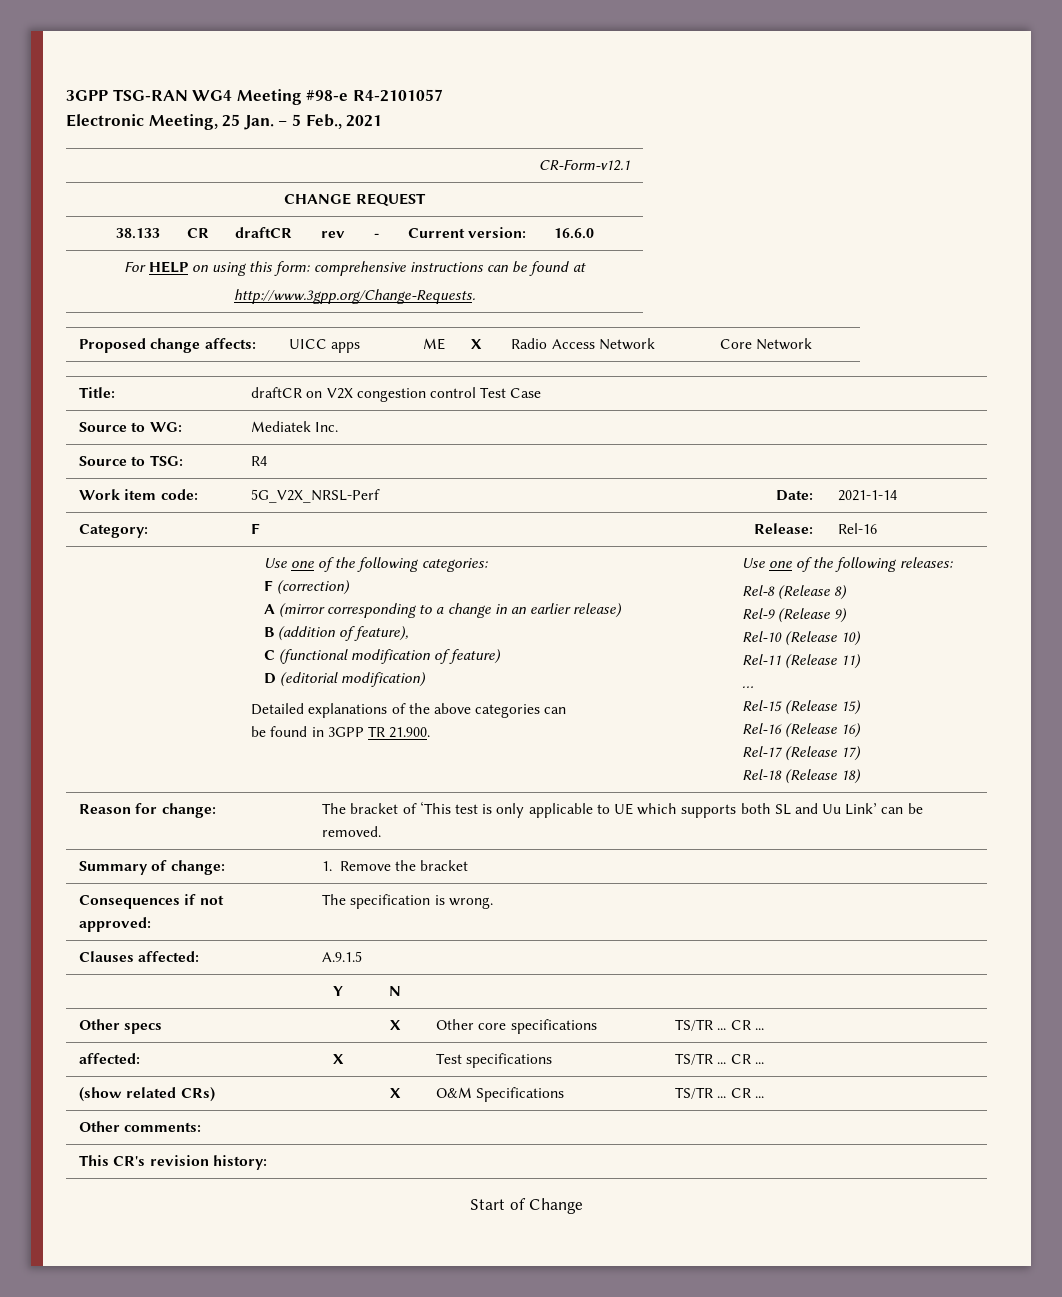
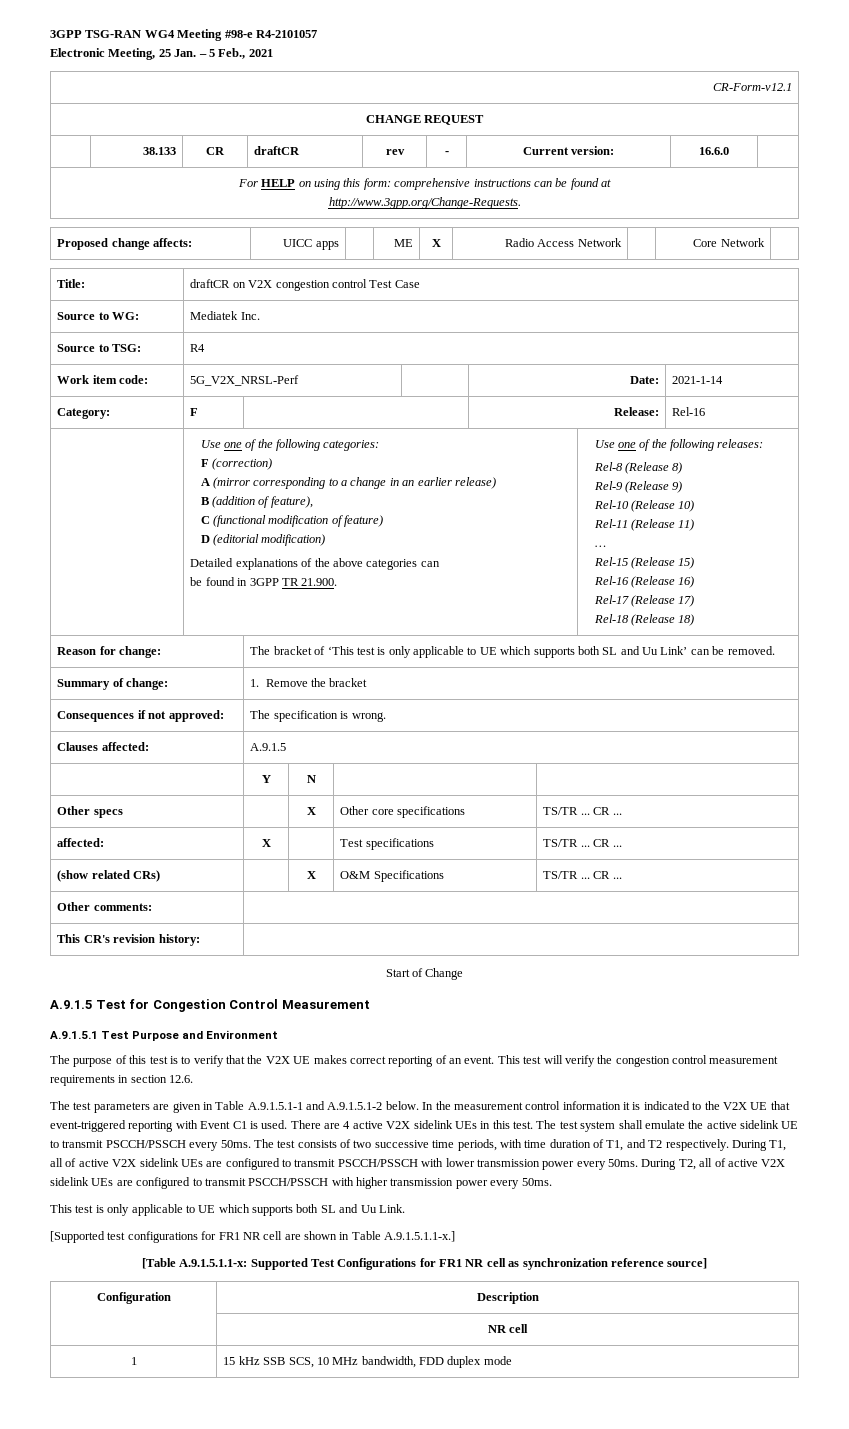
(583, 1206) none -> [50,999,370,1012] [50,1030,279,1041] [50,1055,779,1067] [50,1075,194,1086] [50,1101,790,1113] [50,1120,799,1132] [50,1139,787,1151] [50,1158,786,1170] [50,1177,552,1189] [50,1204,405,1216] [50,1231,456,1243] [141,1258,708,1270] [96,1292,171,1304] [476,1292,539,1304] [487,1324,529,1333] [130,1357,137,1365] [223,1356,512,1368] // A.9.1.5 Test for Congestion Control Measurement // A.9.1.5.1 Test Purpose and Environment // The purpose of this test is to verify that the V2X UE makes correct reporting of an event. This test will verify the congestion control measurement requirements in section 12.6. // The test parameters are given in Table A.9.1.5.1-1 and A.9.1.5.1-2 below. In the measurement control information it is indicated to the V2X UE that event-triggered reporting with Event C1 is used. There are 4 active V2X sidelink UEs in this test. The test system shall emulate the active sidelink UE to transmit PSCCH/PSSCH every 50ms. The test consists of two successive time periods, with time duration of T1, and T2 respectively. During T1, all of active V2X sidelink UEs are configured to transmit PSCCH/PSSCH with lower transmission power every 50ms. During T2, all of active V2X sidelink UEs are configured to transmit PSCCH/PSSCH with higher transmission power every 50ms. // This test is only applicable to UE which supports both SL and Uu Link. // [Supported test configurations for FR1 NR cell are shown in Table A.9.1.5.1.1-x.] // [Table A.9.1.5.1.1-x: Supported Test Configurations for FR1 NR cell as synchronization reference source] // Configuration | Description // | NR cell // 1 | 15 kHz SSB SCS, 10 MHz bandwidth, FDD duplex mode

